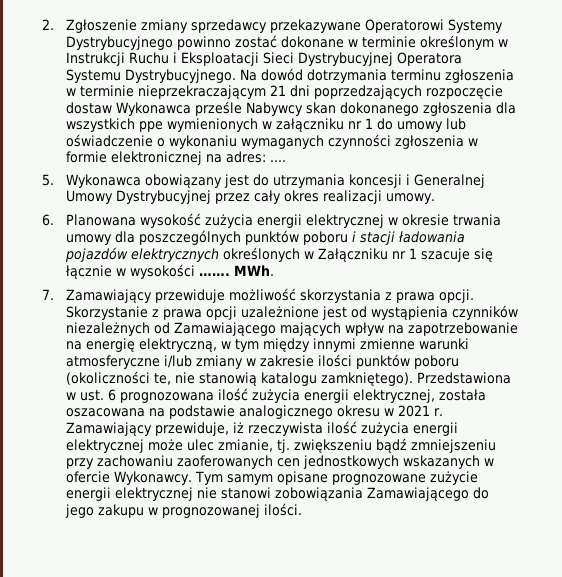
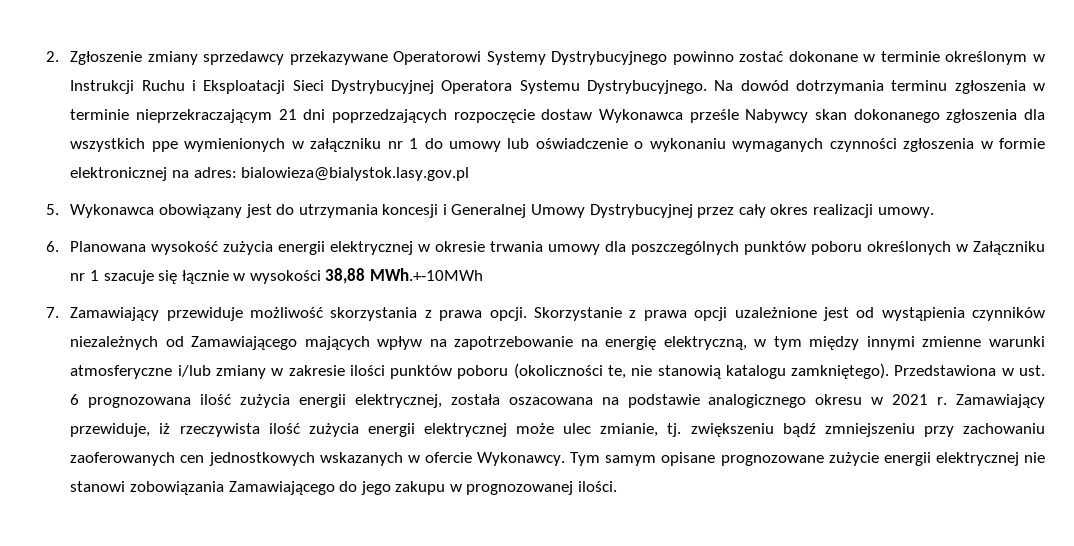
[269,160,286,162] .... -> [241,167,470,181] bialowieza@bialystok.lasy.gov.pl
[351,231,465,245] [64,247,219,262] i stacji ładowania pojazdów elektrycznych -> (863, 248) none
[198,265,274,276] ……. MWh. -> [325,268,484,284] 38,88 MWh.+-10MWh

